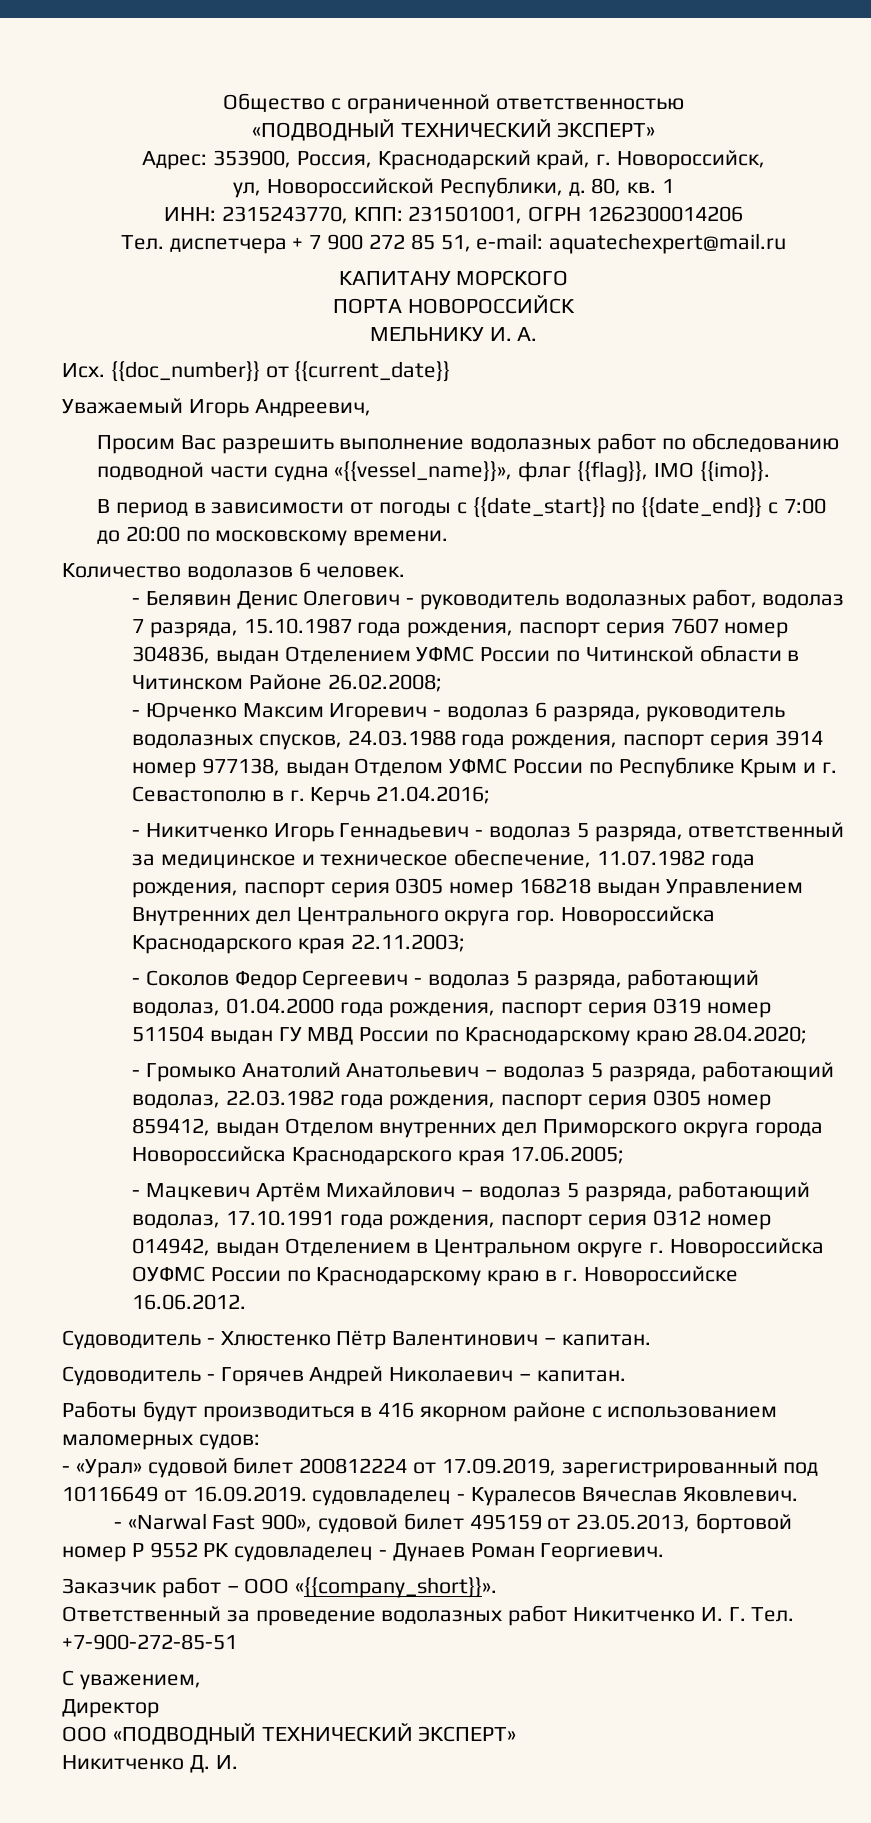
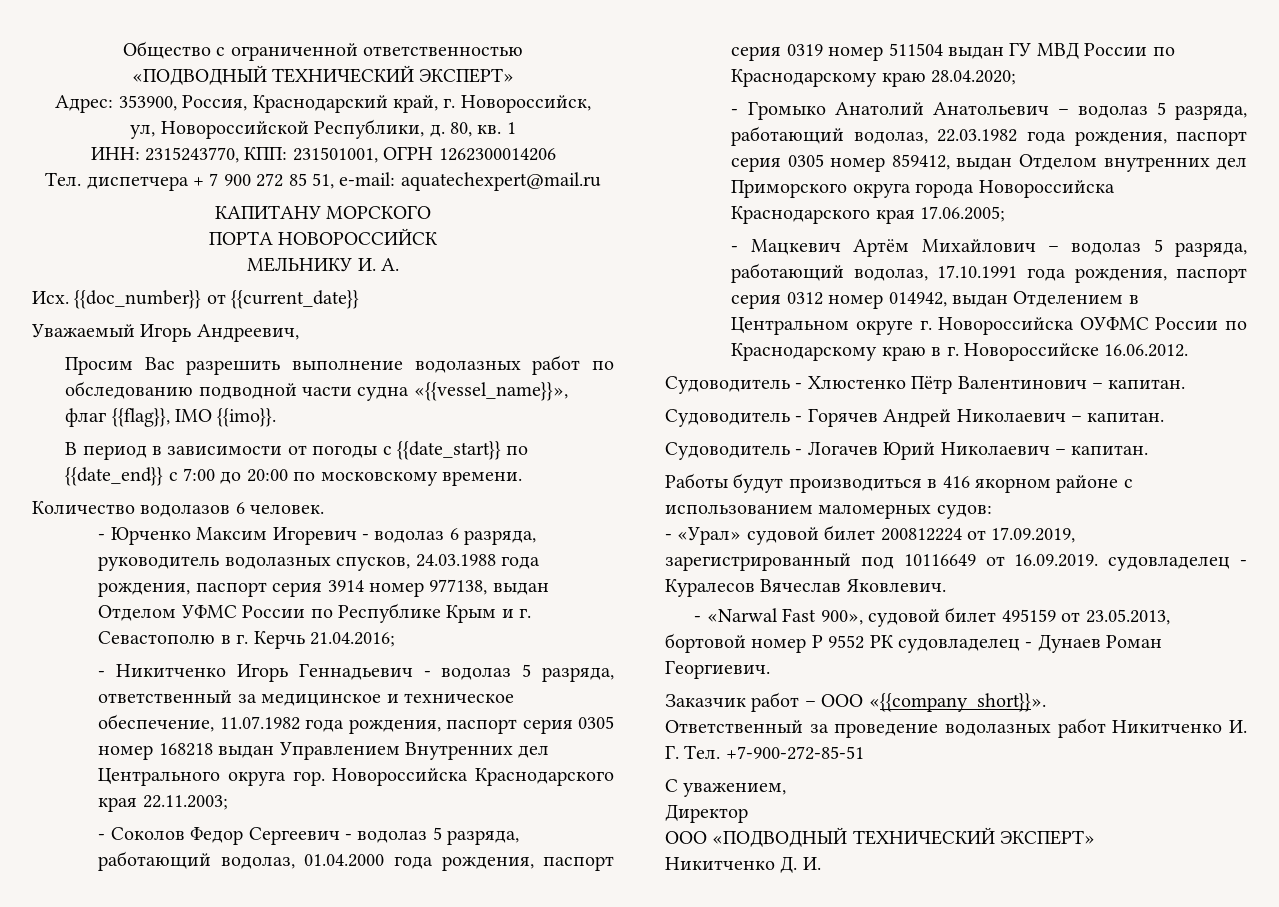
[131,589,845,610] [131,618,789,638] [131,645,800,664] [131,674,442,692] // - Белявин Денис Олегович - руководитель водолазных работ, водолаз 7 разряда, 15.10.1987 года рождения, паспорт серия 7607 номер 304836, выдан Отделением УФМС России по Читинской области в Читинском Районе 26.02.2008; -> (325, 509) none
(626, 1376) none -> [665,441,1149,460] // Судоводитель - Логачев Юрий Николаевич – капитан.

